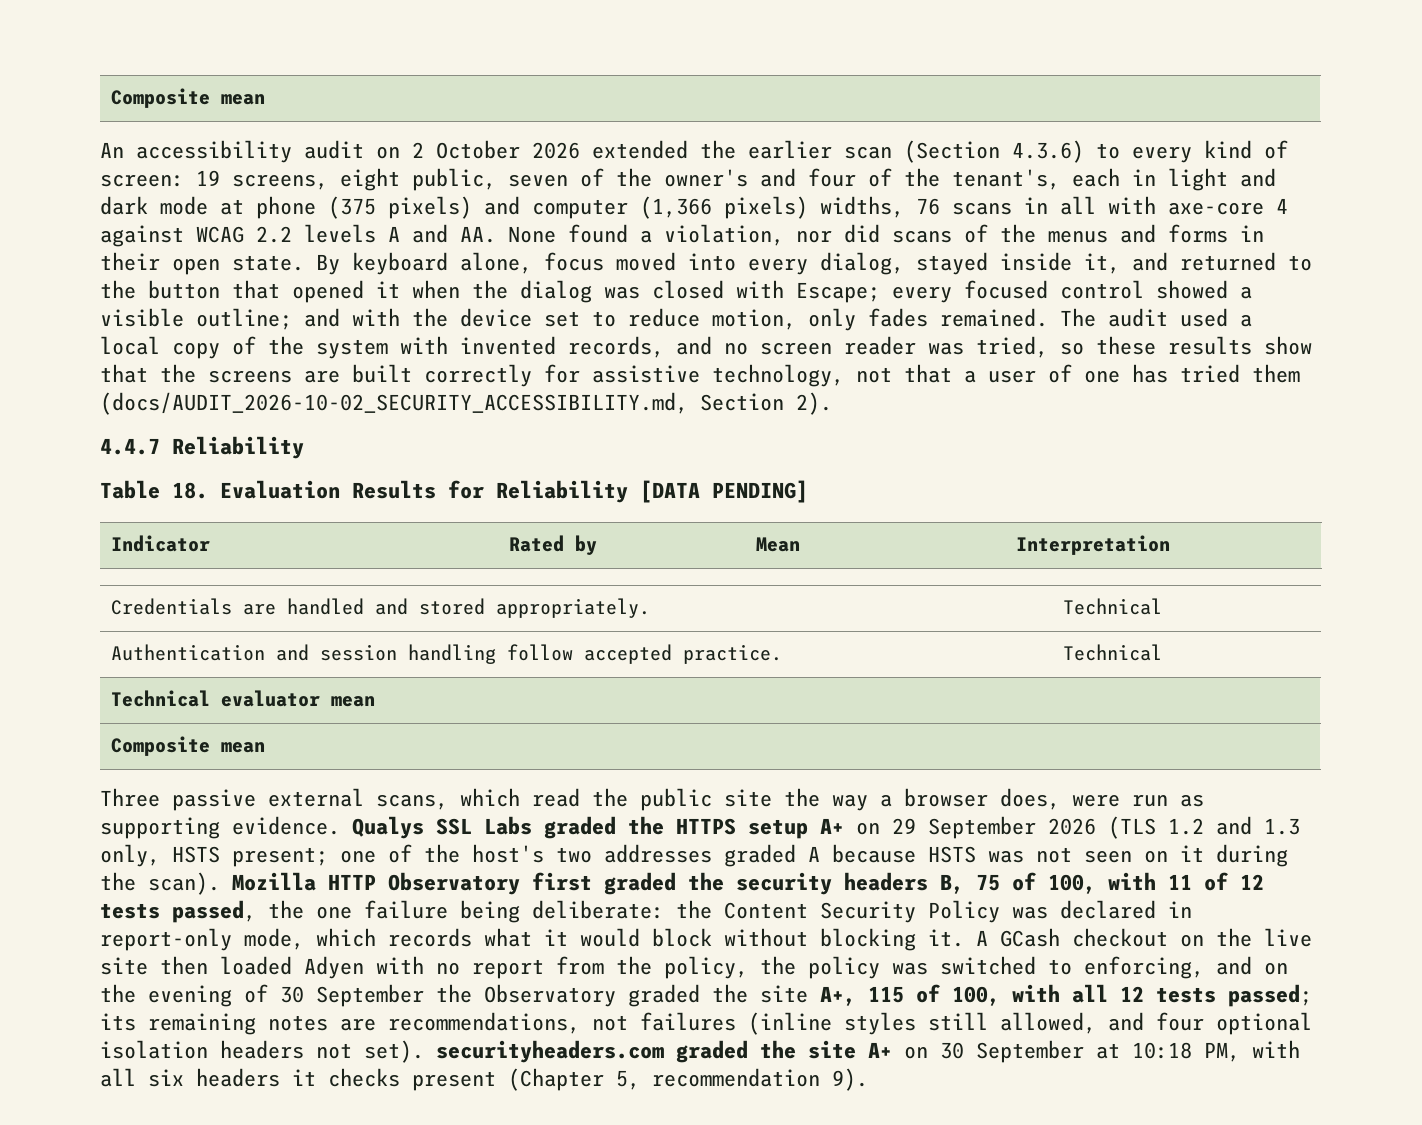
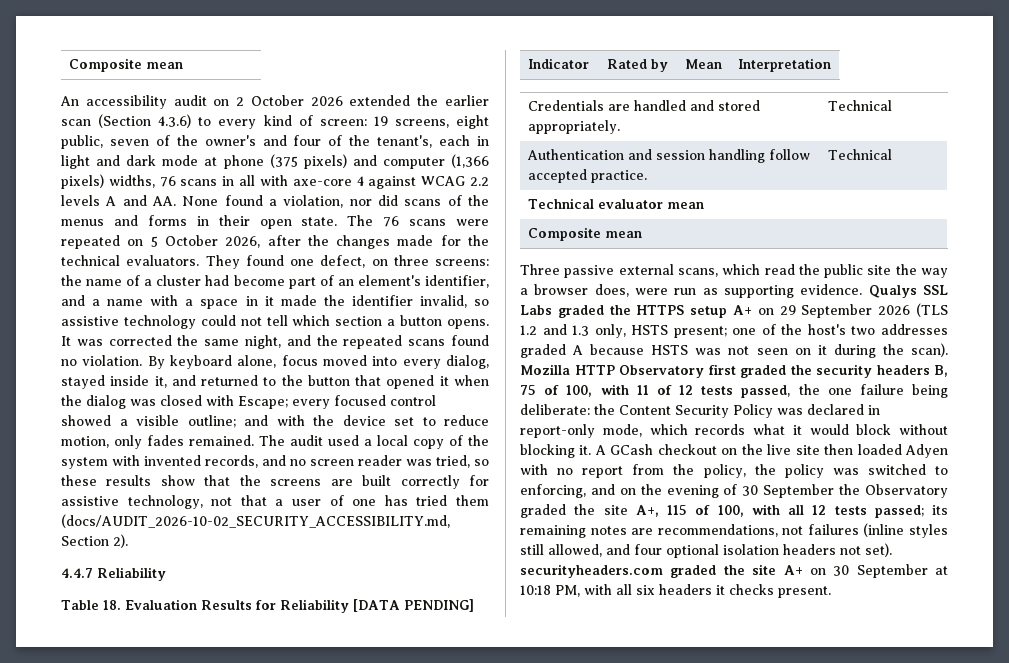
(304, 263) none -> [347,215,489,227] [61,235,490,249] [61,255,489,269] [61,275,489,289] [61,295,489,309] [61,315,490,329] [61,335,490,349] [61,355,143,366] The 76 scans were repeated on 5 October 2026, after the changes made for the technical evaluators. They found one defect, on three screens: the name of a cluster had become part of an element's identifier, and a name with a space in it made the identifier invalid, so assistive technology could not tell which section a button opens. It was corrected the same night, and the repeated scans found no violation.
[412,1068,868,1091] present (Chapter 5, recommendation 9). -> [778,586,831,598] present.

